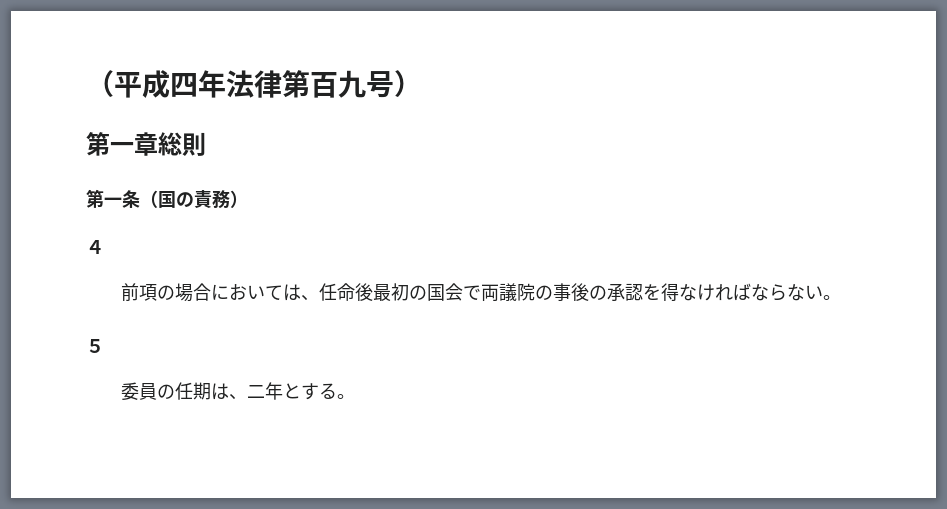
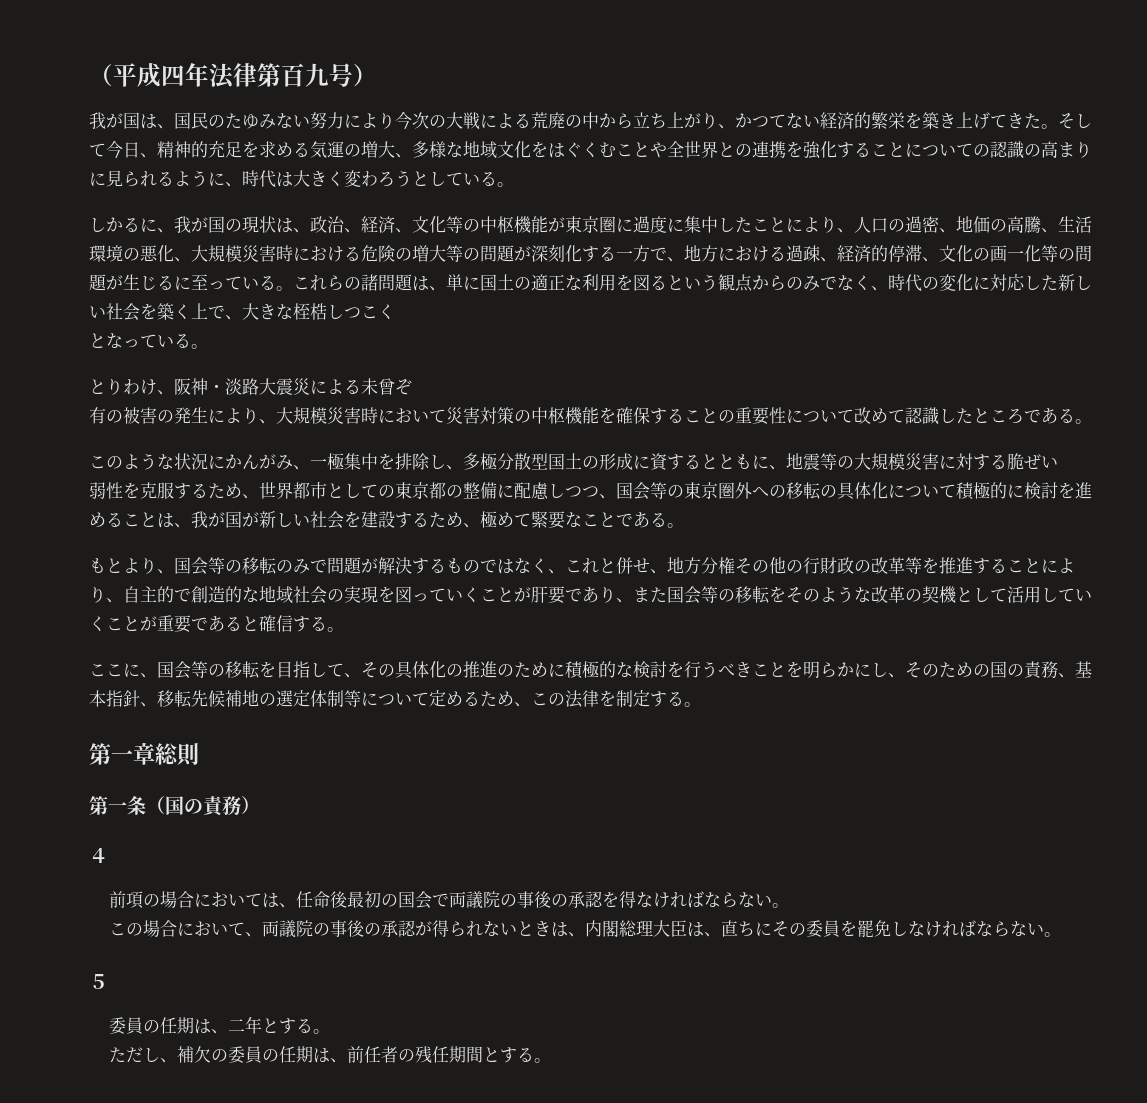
(422, 83) none -> [89,111,1092,130] [89,140,1092,159] [89,170,514,188] [89,216,1092,233] [89,245,1092,262] [89,274,1092,292] [89,303,395,321] [89,333,208,349] [89,378,412,395] [89,407,1092,425] [89,453,1058,471] [89,482,1092,500] [89,511,684,529] [89,557,1075,575] [89,586,1092,604] [89,615,344,633] [89,661,1092,679] [89,690,701,708] // 我が国は、国民のたゆみない努力により今次の大戦による荒廃の中から立ち上がり、かつてない経済的繁栄を築き上げてきた。そして今日、精神的充足を求める気運の増大、多様な地域文化をはぐくむことや全世界との連携を強化することについての認識の高まりに見られるように、時代は大きく変わろうとしている。 // しかるに、我が国の現状は、政治、経済、文化等の中枢機能が東京圏に過度に集中したことにより、人口の過密、地価の高騰、生活環境の悪化、大規模災害時における危険の増大等の問題が深刻化する一方で、地方における過疎、経済的停滞、文化の画一化等の問題が生じるに至っている。これらの諸問題は、単に国土の適正な利用を図るという観点からのみでなく、時代の変化に対応した新しい社会を築く上で、大きな桎梏しつこく // となっている。 // とりわけ、阪神・淡路大震災による未曾ぞ // 有の被害の発生により、大規模災害時において災害対策の中枢機能を確保することの重要性について改めて認識したところである。 // このような状況にかんがみ、一極集中を排除し、多極分散型国土の形成に資するとともに、地震等の大規模災害に対する脆ぜい // 弱性を克服するため、世界都市としての東京都の整備に配慮しつつ、国会等の東京圏外への移転の具体化について積極的に検討を進めることは、我が国が新しい社会を建設するため、極めて緊要なことである。 // もとより、国会等の移転のみで問題が解決するものではなく、これと併せ、地方分権その他の行財政の改革等を推進することにより、自主的で創造的な地域社会の実現を図っていくことが肝要であり、また国会等の移転をそのような改革の契機として活用していくことが重要であると確信する。 // ここに、国会等の移転を目指して、その具体化の推進のために積極的な検討を行うべきことを明らかにし、そのための国の責務、基本指針、移転先候補地の選定体制等について定めるため、この法律を制定する。
(841, 297) none -> [109,920,1062,938] // この場合において、両議院の事後の承認が得られないときは、内閣総理大臣は、直ちにその委員を罷免しなければならない。
(355, 396) none -> [109,1046,552,1064] // ただし、補欠の委員の任期は、前任者の残任期間とする。

